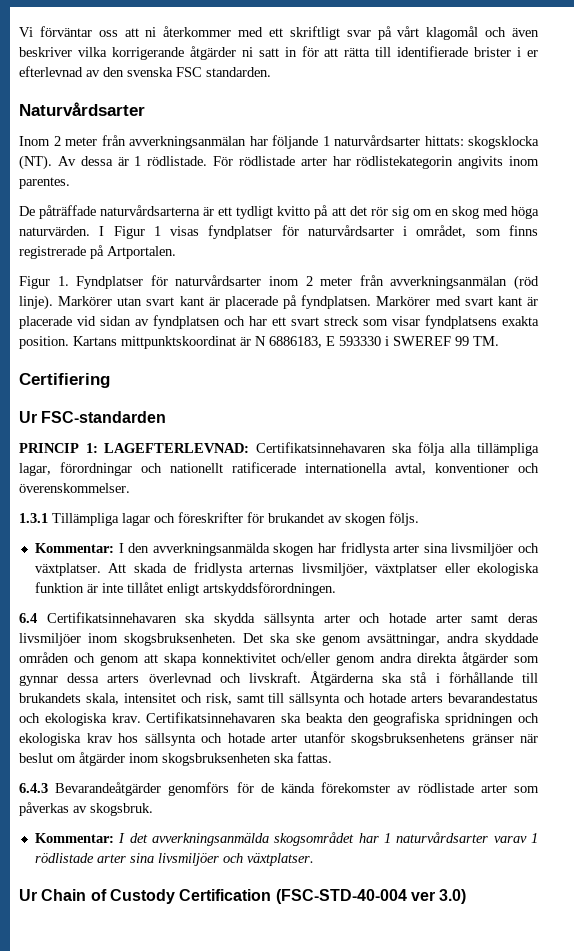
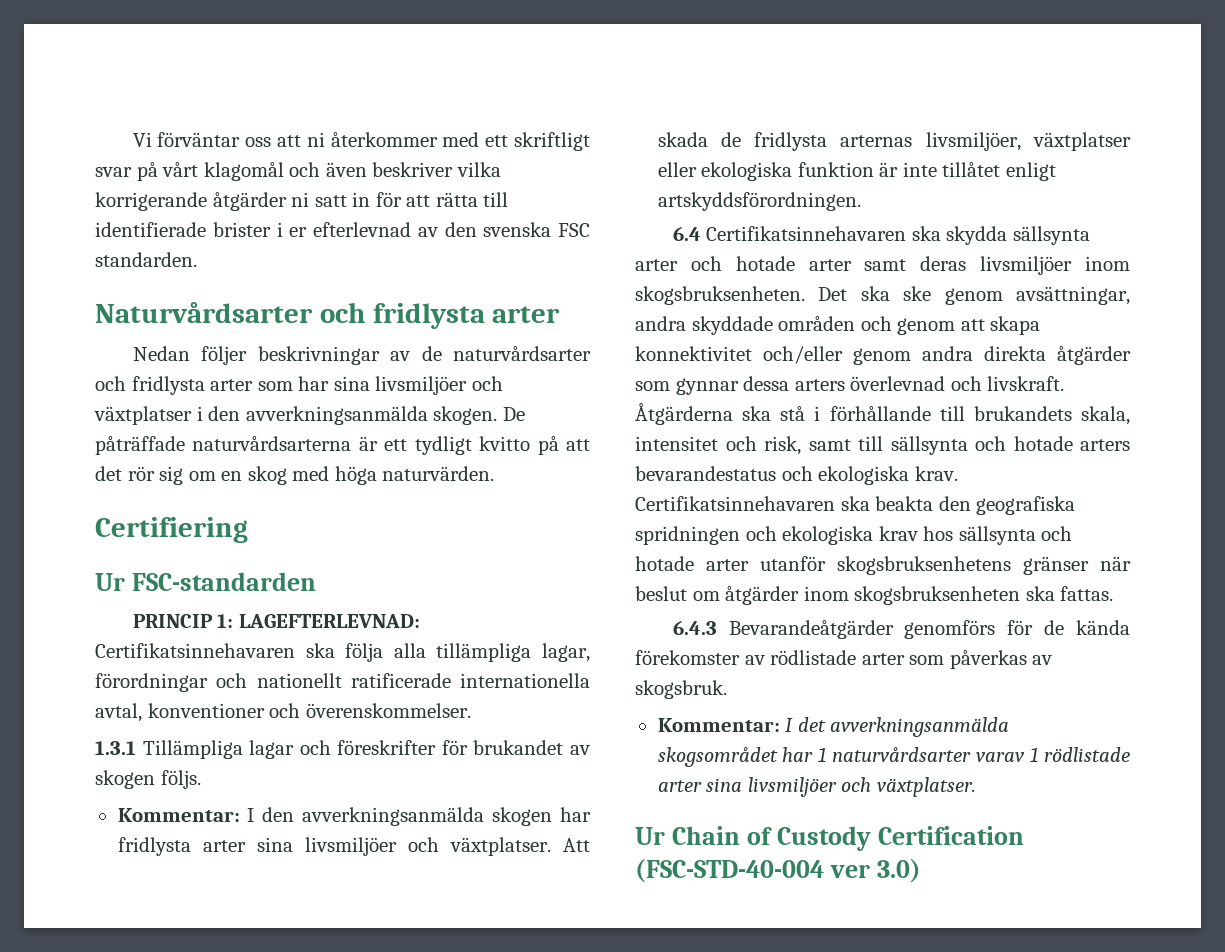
[19,135,539,149] [19,155,539,170] [19,177,70,189] // Inom 2 meter från avverkningsanmälan har följande 1 naturvårdsarter hittats: skogsklocka (NT). Av dessa är 1 rödlistade. För rödlistade arter har rödlistekategorin angivits inom parentes. // -> [319,302,561,329] [132,346,591,365] [95,376,503,395] [94,406,498,425] och fridlysta arter // Nedan följer beskrivningar av de naturvårdsarter och fridlysta arter som har sina livsmiljöer och växtplatser i den avverkningsanmälda skogen.
[99,225,538,239] [19,245,176,259] [19,275,540,290] [19,295,538,310] [19,315,539,329] [19,336,499,349] I Figur 1 visas fyndplatser för naturvårdsarter i området, som finns registrerade på Artportalen. // Figur 1. Fyndplatser för naturvårdsarter inom 2 meter från avverkningsanmälan (röd linje). Markörer utan svart kant är placerade på fyndplatsen. Markörer med svart kant är placerade vid sidan av fyndplatsen och har ett svart streck som visar fyndplatsens exakta position. Kartans mittpunktskoordinat är N 6886183, E 593330 i SWEREF 99 TM. -> (495, 473) none

